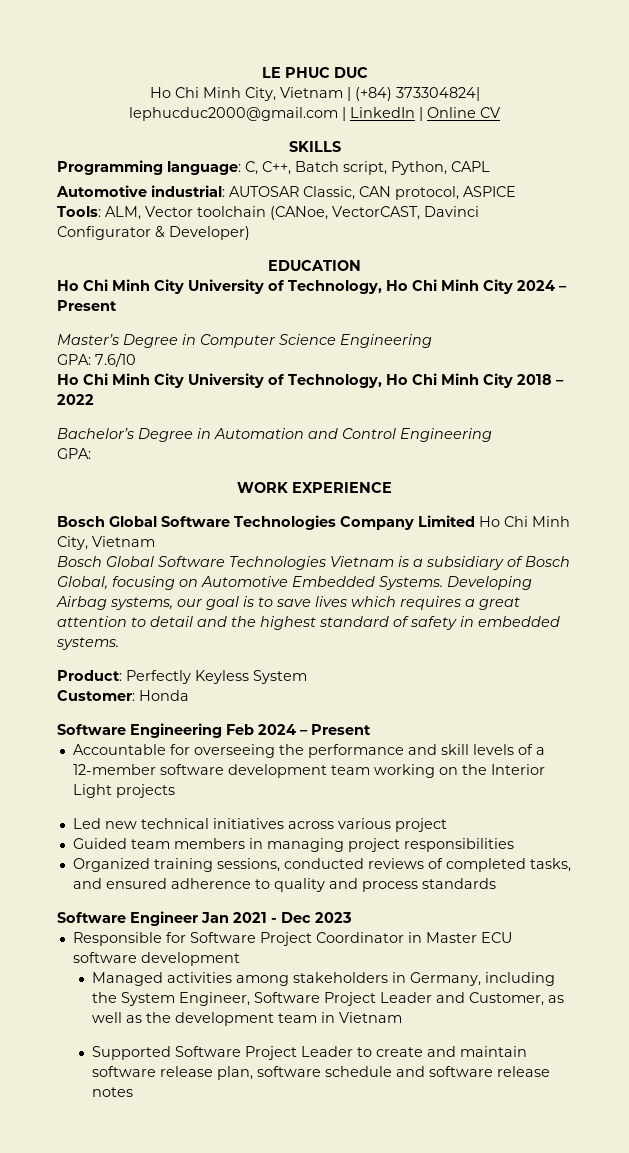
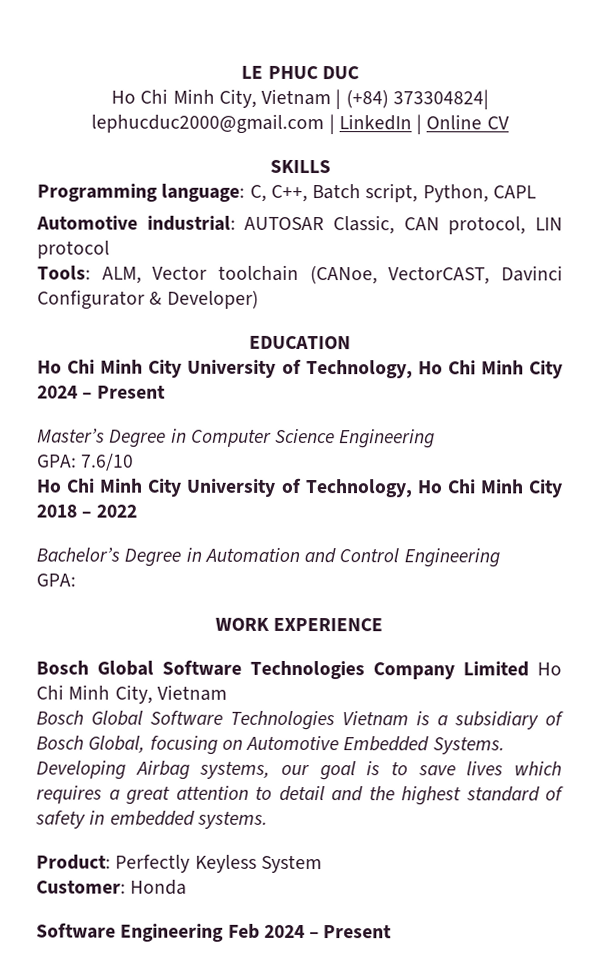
[463,186,516,197] ASPICE -> [535,217,563,231] [37,240,110,259] LIN protocol
[72,744,545,758] [72,764,545,778] [72,784,175,798] [72,818,447,832] [72,838,514,852] [72,858,571,872] [72,878,496,892] [57,911,352,926] [72,932,512,946] [72,952,240,966] [91,972,555,986] [91,992,564,1006] [91,1012,402,1026] [91,1046,527,1060] [91,1066,550,1080] [91,1087,133,1097] // Accountable for overseeing the performance and skill levels of a 12-member software development team working on the Interior Light projects // Led new technical initiatives across various project // Guided team members in managing project responsibilities // Organized training sessions, conducted reviews of completed tasks, and ensured adherence to quality and process standards // Software Engineer Jan 2021 - Dec 2023 // Responsible for Software Project Coordinator in Master ECU software development // Managed activities among stakeholders in Germany, including the System Engineer, Software Project Leader and Customer, as well as the development team in Vietnam // Supported Software Project Leader to create and maintain software release plan, software schedule and software release notes -> (393, 932) none

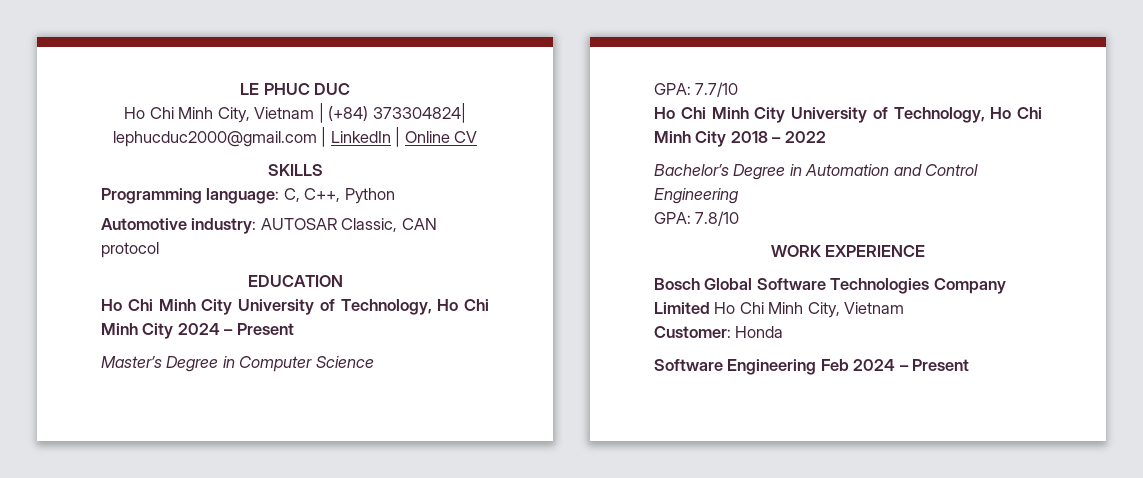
[312,183,536,203] [36,215,236,231] Batch script, Python, CAPL // Automotive industrial: -> [344,188,395,204] [101,218,257,234] Python // Automotive industry:
[448,216,563,235] protocol, LIN -> (437, 224) none
[37,264,563,285] [37,289,259,310] // Tools: ALM, Vector toolchain (CANoe, VectorCAST, Davinci Configurator & Developer) -> (159, 250) none
[339,429,436,449] [37,453,135,471] Engineering // GPA: 7.6/10 -> [654,82,739,97] // GPA: 7.7/10
(76, 580) none -> [695,211,740,226] 7.8/10
[36,710,564,731] [36,735,505,755] [36,760,563,781] [36,785,564,806] [35,810,268,829] [36,854,322,874] // Bosch Global Software Technologies Vietnam is a subsidiary of Bosch Global, focusing on Automotive Embedded Systems. Developing Airbag systems, our goal is to save lives which requires a great attention to detail and the highest standard of safety in embedded systems. // Product: Perfectly Keyless System -> (905, 308) none

